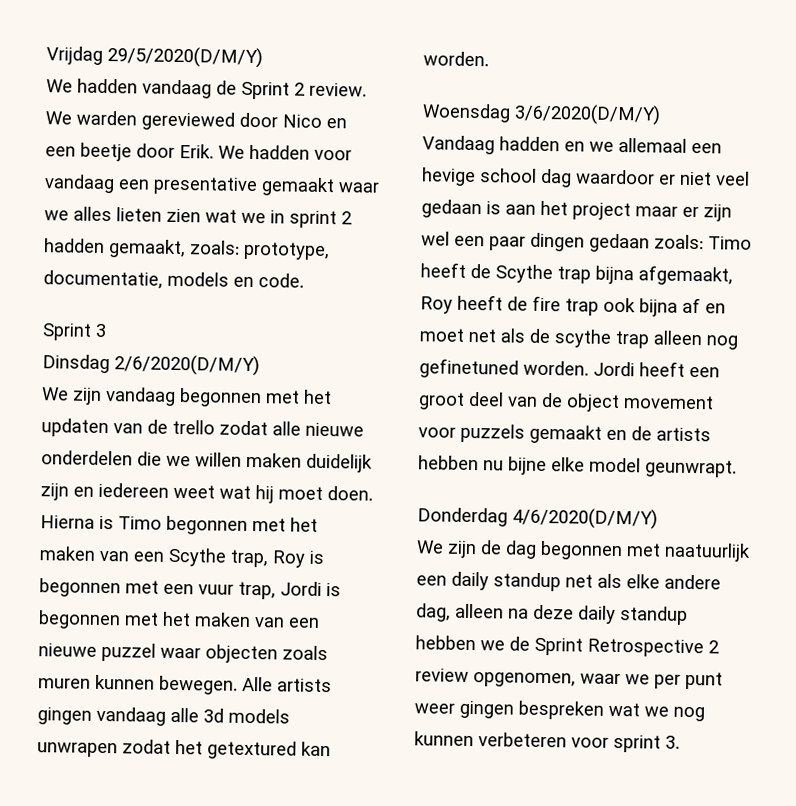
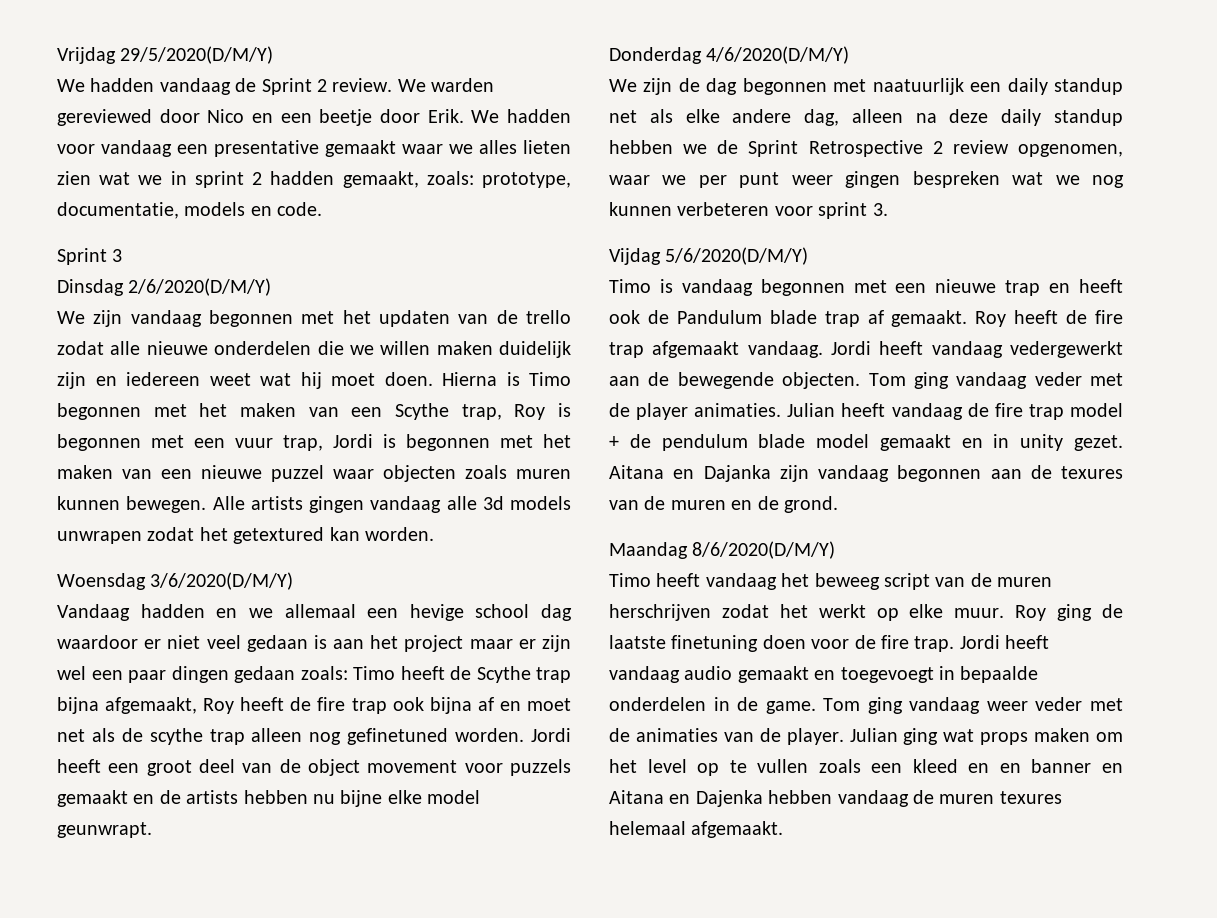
(680, 742) none -> [609,247,809,265] [609,279,1123,296] [609,310,1123,327] [609,341,1123,358] [609,372,1123,389] [609,403,1123,420] [609,434,1123,451] [609,465,1123,482] [609,496,838,513] [609,541,836,559] [609,573,1053,590] [609,604,1123,621] [609,635,1050,652] [609,666,1039,683] [609,697,1123,714] [609,728,1123,745] [609,759,1123,776] [609,790,1062,807] [609,821,784,838] // Vijdag 5/6/2020(D/M/Y) // Timo is vandaag begonnen met een nieuwe trap en heeft ook de Pandulum blade trap af gemaakt. Roy heeft de fire trap afgemaakt vandaag. Jordi heeft vandaag vedergewerkt aan de bewegende objecten. Tom ging vandaag veder met de player animaties. Julian heeft vandaag de fire trap model + de pendulum blade model gemaakt en in unity gezet. Aitana en Dajanka zijn vandaag begonnen aan de texures van de muren en de grond. // Maandag 8/6/2020(D/M/Y) // Timo heeft vandaag het beweeg script van de muren herschrijven zodat het werkt op elke muur. Roy ging de laatste finetuning doen voor de fire trap. Jordi heeft vandaag audio gemaakt en toegevoegt in bepaalde onderdelen in de game. Tom ging vandaag weer veder met de animaties van de player. Julian ging wat props maken om het level op te vullen zoals een kleed en en banner en Aitana en Dajenka hebben vandaag de muren texures helemaal afgemaakt.

